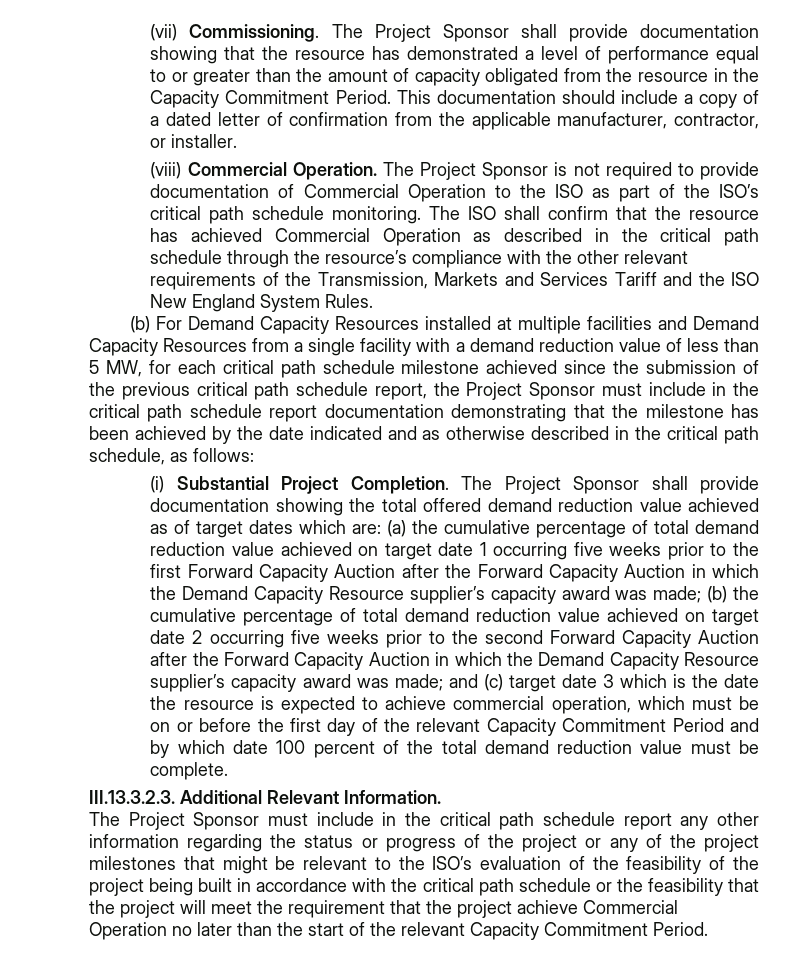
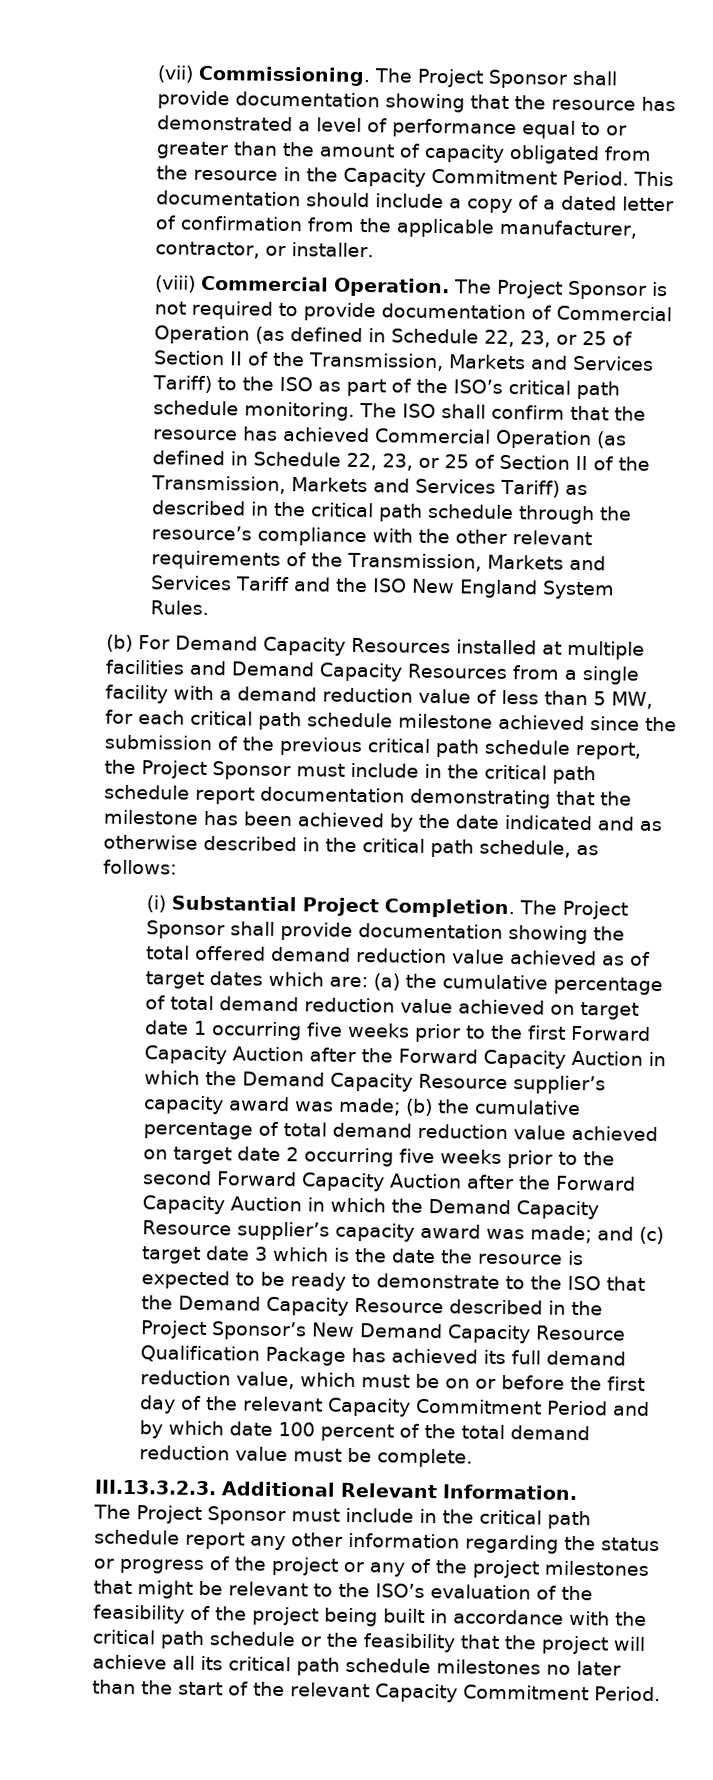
(486, 193) none -> [255,326,634,348] [154,350,655,372] [152,375,213,394] (as defined in Schedule 22, 23, or 25 of Section II of the Transmission, Markets and Services Tariff)
(461, 237) none -> [596,431,628,449] [152,450,651,471] [151,475,561,498] (as defined in Schedule 22, 23, or 25 of Section II of the Transmission, Markets and Services Tariff)
[385,696,631,714] achieve commercial operation, -> [260,1271,646,1291] [141,1295,604,1316] [140,1320,627,1344] [140,1345,627,1366] [140,1370,296,1390] be ready to demonstrate to the ISO that the Demand Capacity Resource described in the Project Sponsor’s New Demand Capacity Resource Qualification Package has achieved its full demand reduction value,
[211,900,678,918] [89,922,167,940] meet the requirement that the project achieve Commercial Operation -> [92,1654,541,1676] achieve all its critical path schedule milestones

